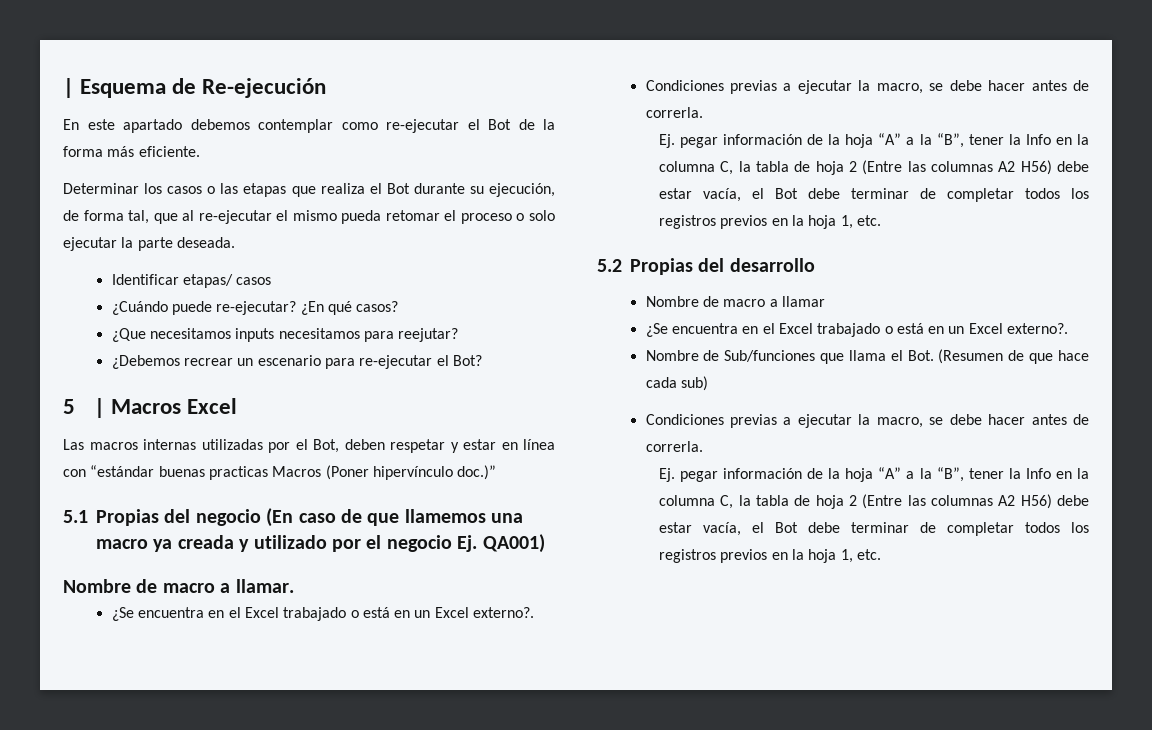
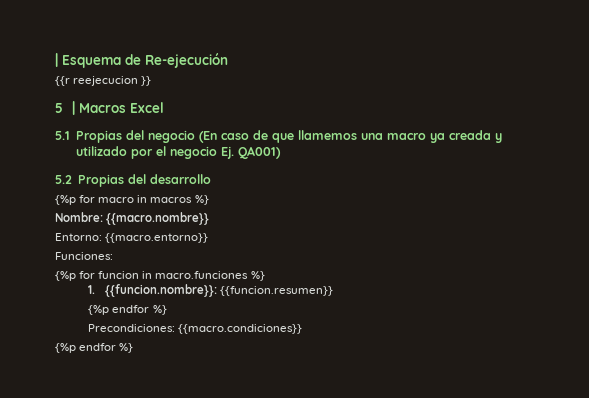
[63,119,555,133] [63,146,200,157] [63,183,555,197] [63,210,556,224] [63,237,235,251] [111,274,272,288] [111,301,399,315] [111,328,459,342] [111,355,482,369] [63,398,238,418] [63,439,555,453] [63,465,497,480] En este apartado debemos contemplar como re-ejecutar el Bot de la forma más eficiente. // Determinar los casos o las etapas que realiza el Bot durante su ejecución, de forma tal, que al re-ejecutar el mismo pueda retomar el proceso o solo ejecutar la parte deseada. // Identificar etapas/ casos // ¿Cuándo puede re-ejecutar? ¿En qué casos? // ¿Que necesitamos inputs necesitamos para reejutar? // ¿Debemos recrear un escenario para re-ejecutar el Bot? // 5 | Macros Excel // Las macros internas utilizadas por el Bot, deben respetar y estar en línea con “estándar buenas practicas Macros (Poner hipervínculo doc.)” -> [55,76,152,86] [55,101,164,115] {{r reejecucion }} // 5 | Macros Excel
[63,579,294,593] [111,607,535,621] [645,80,1089,94] [645,107,703,118] [658,133,1089,148] [658,160,1089,175] [658,188,1089,202] [658,215,881,229] [597,258,815,275] [645,296,825,307] [645,323,1069,337] [645,349,1089,364] [645,376,708,391] [645,414,1089,428] [645,441,703,452] [658,467,1089,482] [658,494,1089,509] [658,522,1089,536] [658,549,881,563] Nombre de macro a llamar. // ¿Se encuentra en el Excel trabajado o está en un Excel externo?. // Condiciones previas a ejecutar la macro, se debe hacer antes de correrla. // Ej. pegar información de la hoja “A” a la “B”, tener la Info en la columna C, la tabla de hoja 2 (Entre las columnas A2 H56) debe estar vacía, el Bot debe terminar de completar todos los registros previos en la hoja 1, etc. // 5.2 Propias del desarrollo // Nombre de macro a llamar // ¿Se encuentra en el Excel trabajado o está en un Excel externo?. // Nombre de Sub/funciones que llama el Bot. (Resumen de que hace cada sub) // Condiciones previas a ejecutar la macro, se debe hacer antes de correrla. // Ej. pegar información de la hoja “A” a la “B”, tener la Info en la columna C, la tabla de hoja 2 (Entre las columnas A2 H56) debe estar vacía, el Bot debe terminar de completar todos los registros previos en la hoja 1, etc. -> [55,174,211,187] [55,195,209,205] [55,212,210,225] [55,233,209,243] [55,252,113,260] [55,271,265,281] [88,284,334,297] [88,305,167,315] [88,324,303,334] [55,343,134,353] 5.2 Propias del desarrollo // {%p for macro in macros %} // Nombre: {{macro.nombre}} // Entorno: {{macro.entorno}} // Funciones: // {%p for funcion in macro.funciones %} // 1. {{funcion.nombre}}: {{funcion.resumen}} // {%p endfor %} // Precondiciones: {{macro.condiciones}} // {%p endfor %}

